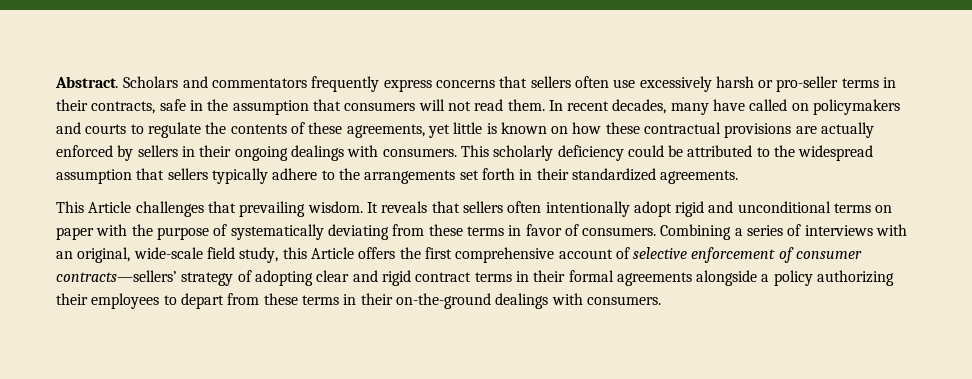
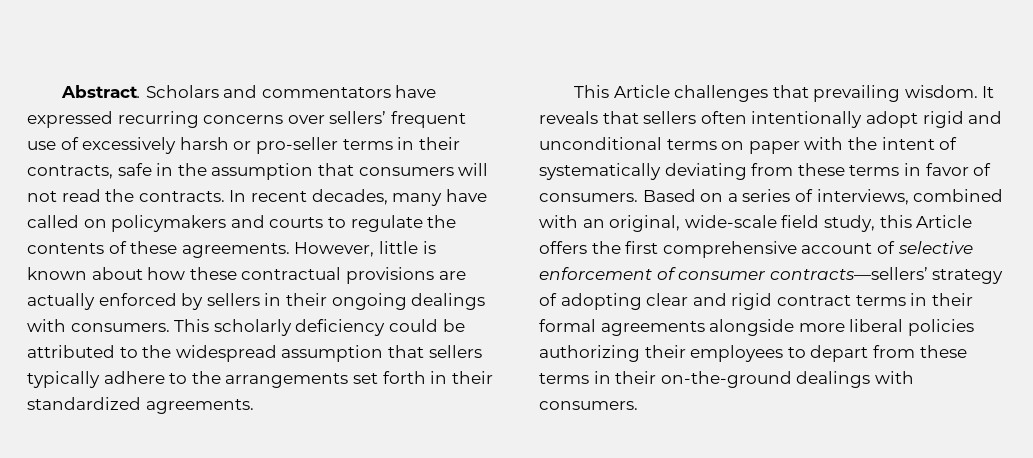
[311,76,636,92] frequently express concerns that sellers often use -> [395,85,437,98] [27,111,466,128] [27,137,79,150] have expressed recurring concerns over sellers’ frequent use of
[507,99,545,111] them. -> [105,189,225,202] the contracts.
[346,124,450,138] agreements, yet -> [181,242,375,258] agreements. However,
[551,126,569,134] on -> [91,267,143,280] about
[156,227,209,240] purpose -> [881,137,935,150] intent
[660,224,732,240] Combining -> [642,189,724,202] Based on
[804,225,873,236] interviews -> [816,189,1004,205] interviews, combined
[761,270,813,286] a policy -> [798,319,974,336] more liberal policies

